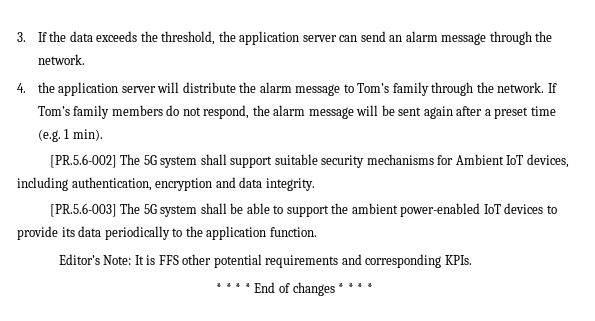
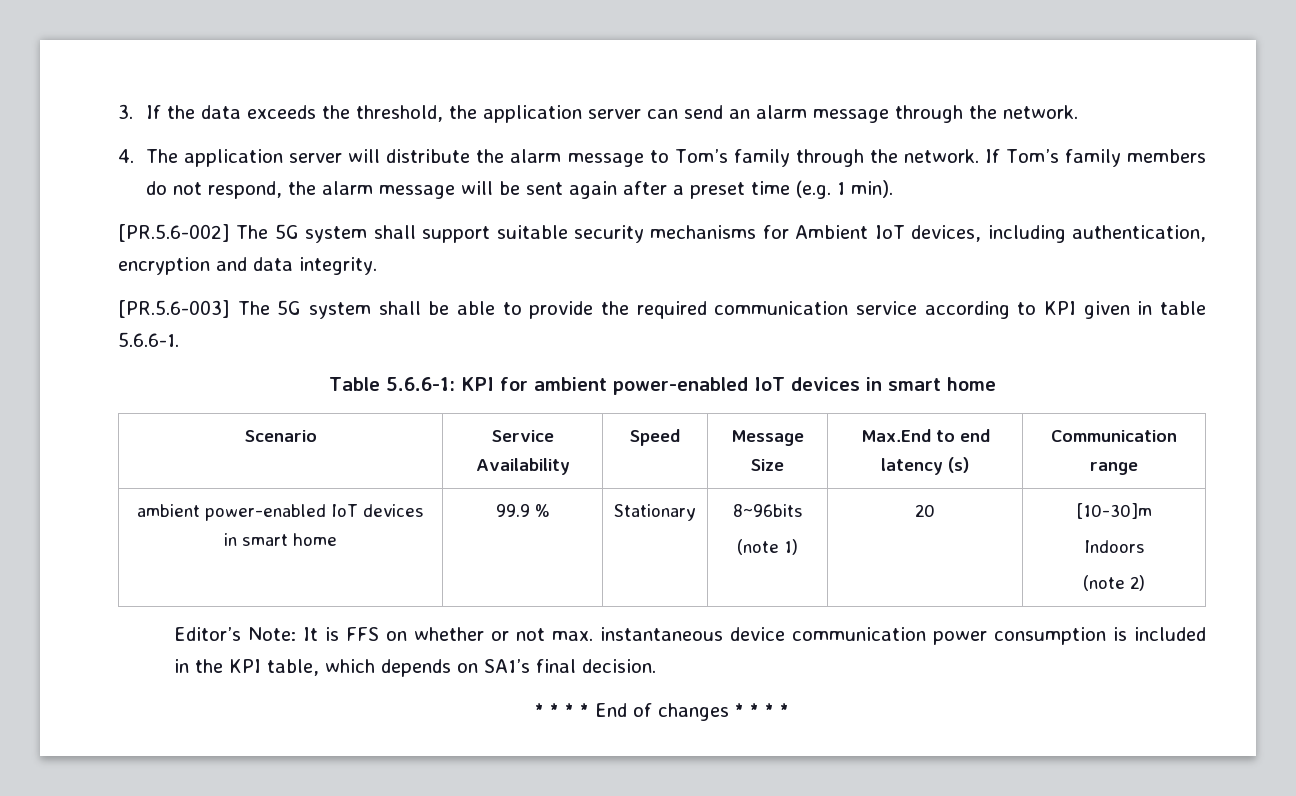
[37,82,55,93] the -> [146,149,179,163] The
[286,203,557,217] [17,226,317,240] support the ambient power-enabled IoT devices to provide its data periodically to the application function. -> [529,301,1206,319] [118,332,179,347] [328,377,996,395] [244,430,317,442] [491,430,554,442] [475,458,570,475] [630,429,680,446] [731,430,804,446] [751,459,784,471] [860,429,990,442] [881,457,969,475] [1051,430,1177,442] [1090,462,1138,475] [137,504,424,521] [224,533,337,546] [495,504,550,517] [614,504,696,521] [732,504,803,517] [737,539,798,555] [915,504,935,517] [1076,503,1152,519] [1083,540,1145,553] [1083,575,1145,591] provide the required communication service according to KPI given in table 5.6.6-1. // Table 5.6.6-1: KPI for ambient power-enabled IoT devices in smart home // Scenario | Service Availability | Speed | Message Size | Max.End to end latency (s) | Communication range // ambient power-enabled IoT devices in smart home | 99.9 % | Stationary | 8~96bits // (note 1) | 20 | [10-30]m // Indoors // (note 2)
[182,254,472,268] other potential requirements and corresponding KPIs. -> [386,627,1206,645] [174,659,657,677] on whether or not max. instantaneous device communication power consumption is included in the KPI table, which depends on SA1’s final decision.

